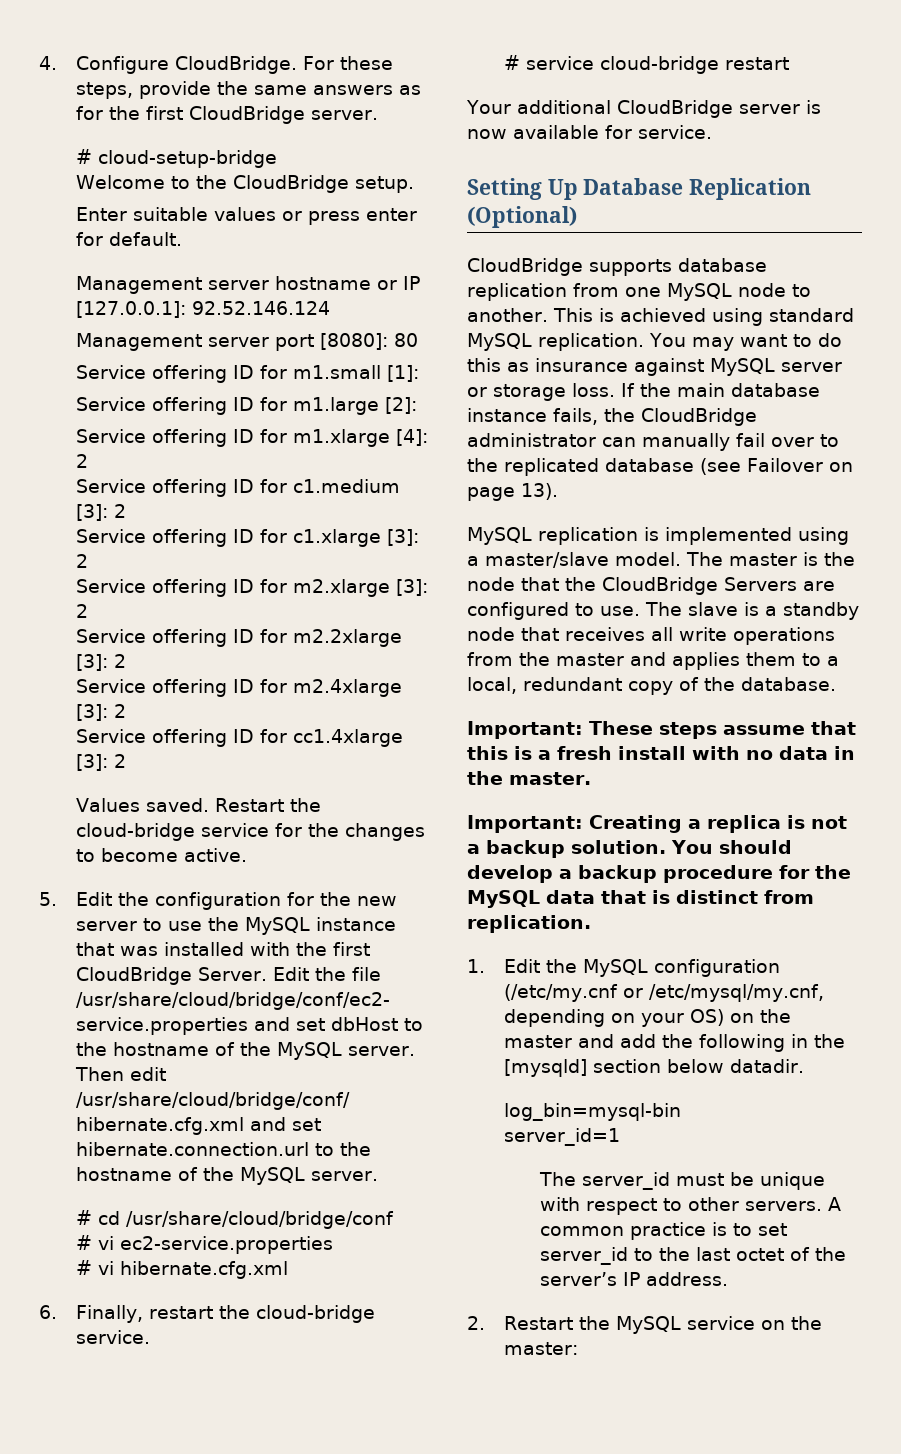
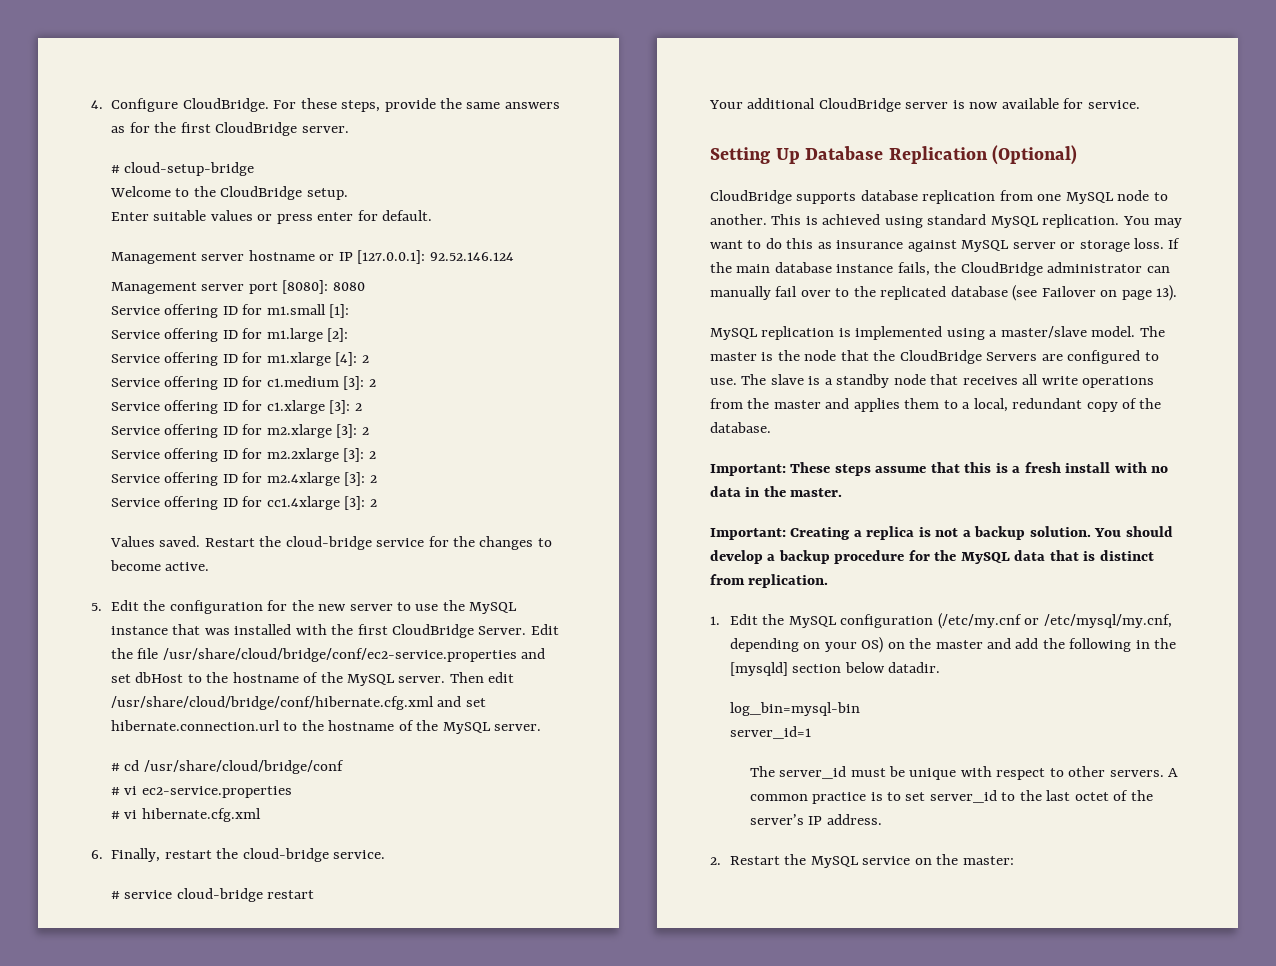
[393,333,418,347] 80 -> [332,282,365,291] 8080

